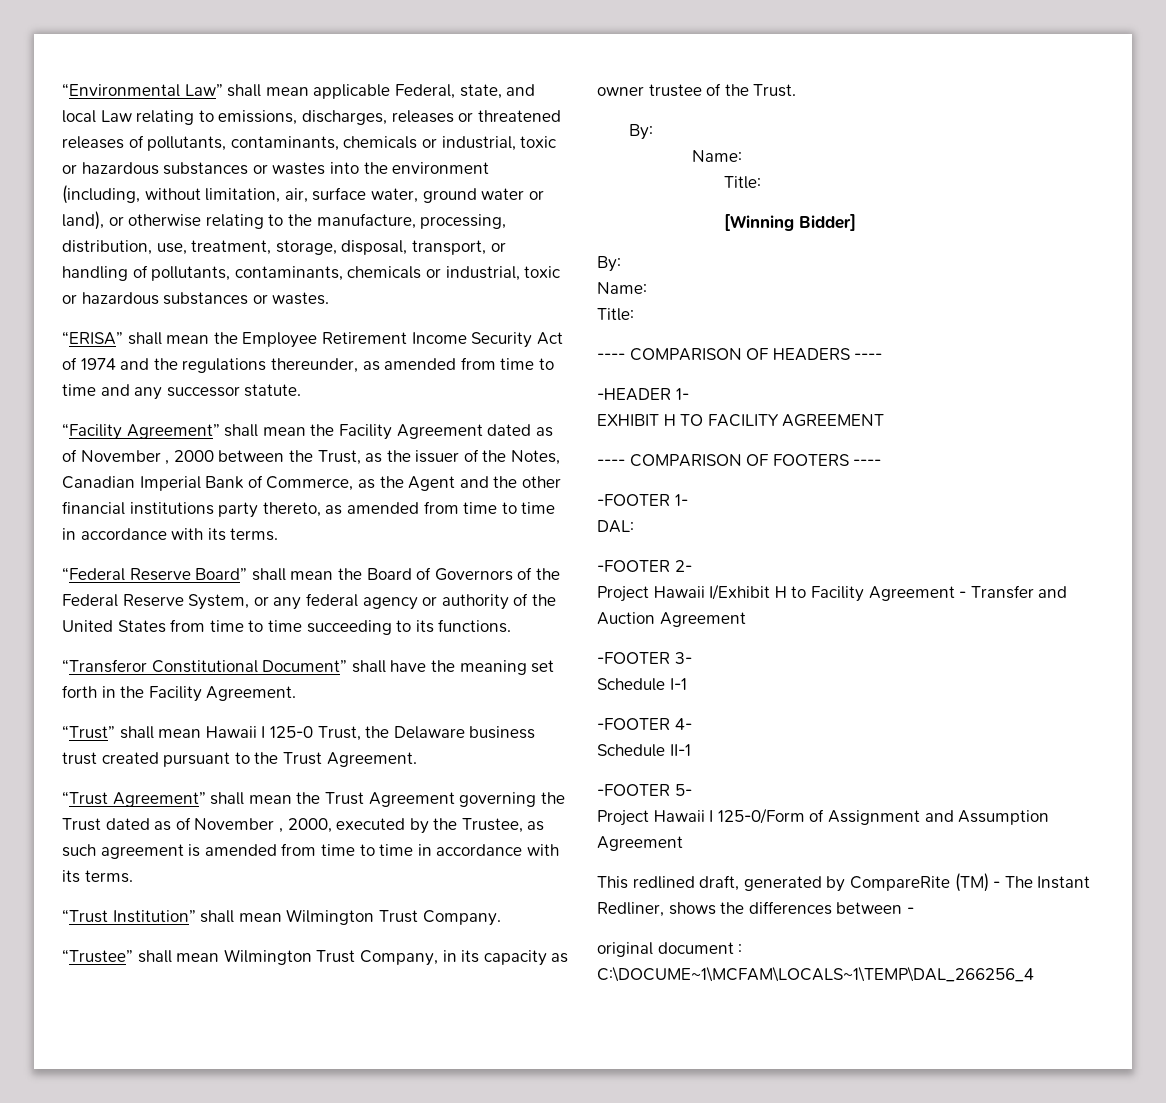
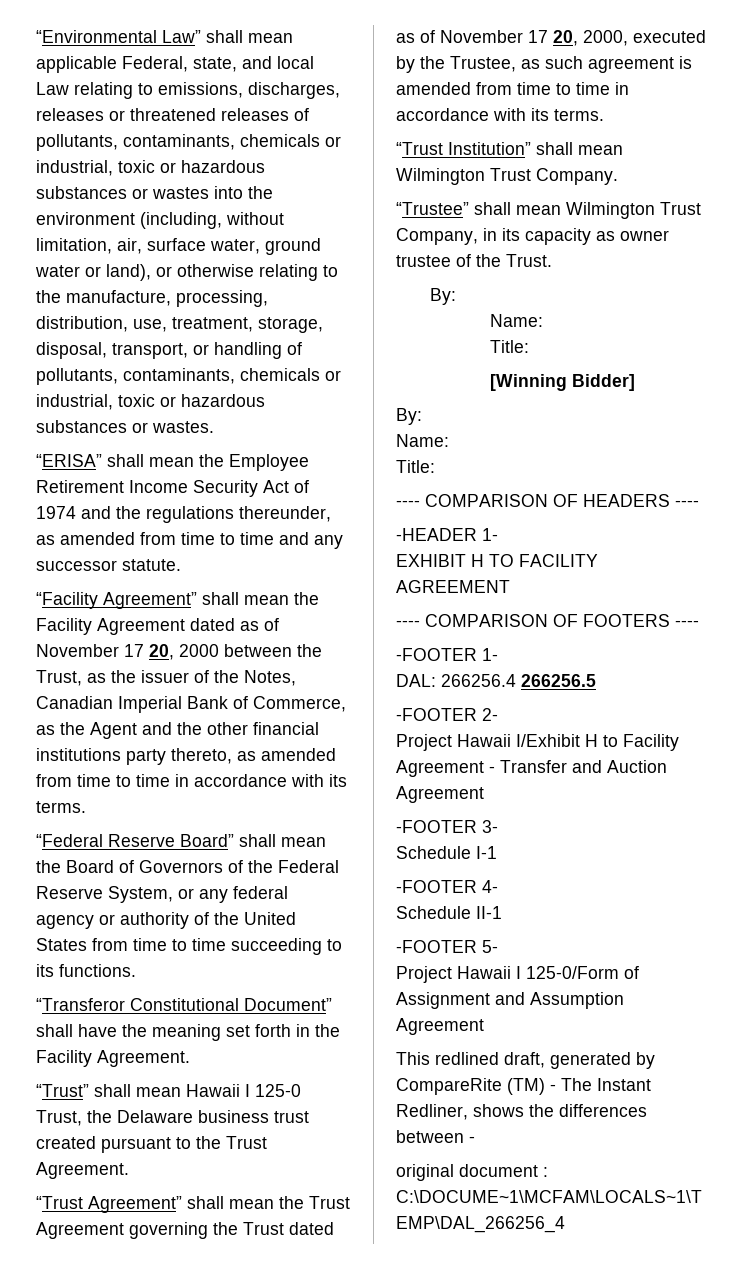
[165,460,170,465] , -> [124,644,174,660] 17 20,
[278,828,283,833] , -> [528,30,578,46] 17 20,
(634, 526) none -> [441,674,596,687] 266256.4 266256.5

